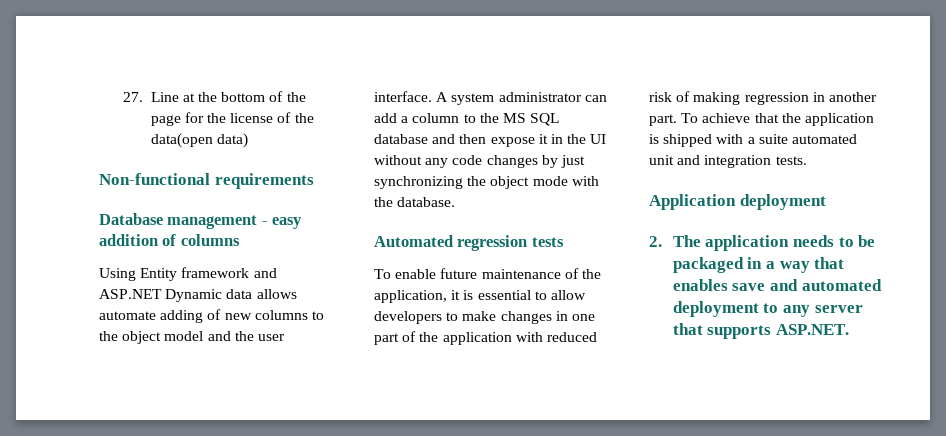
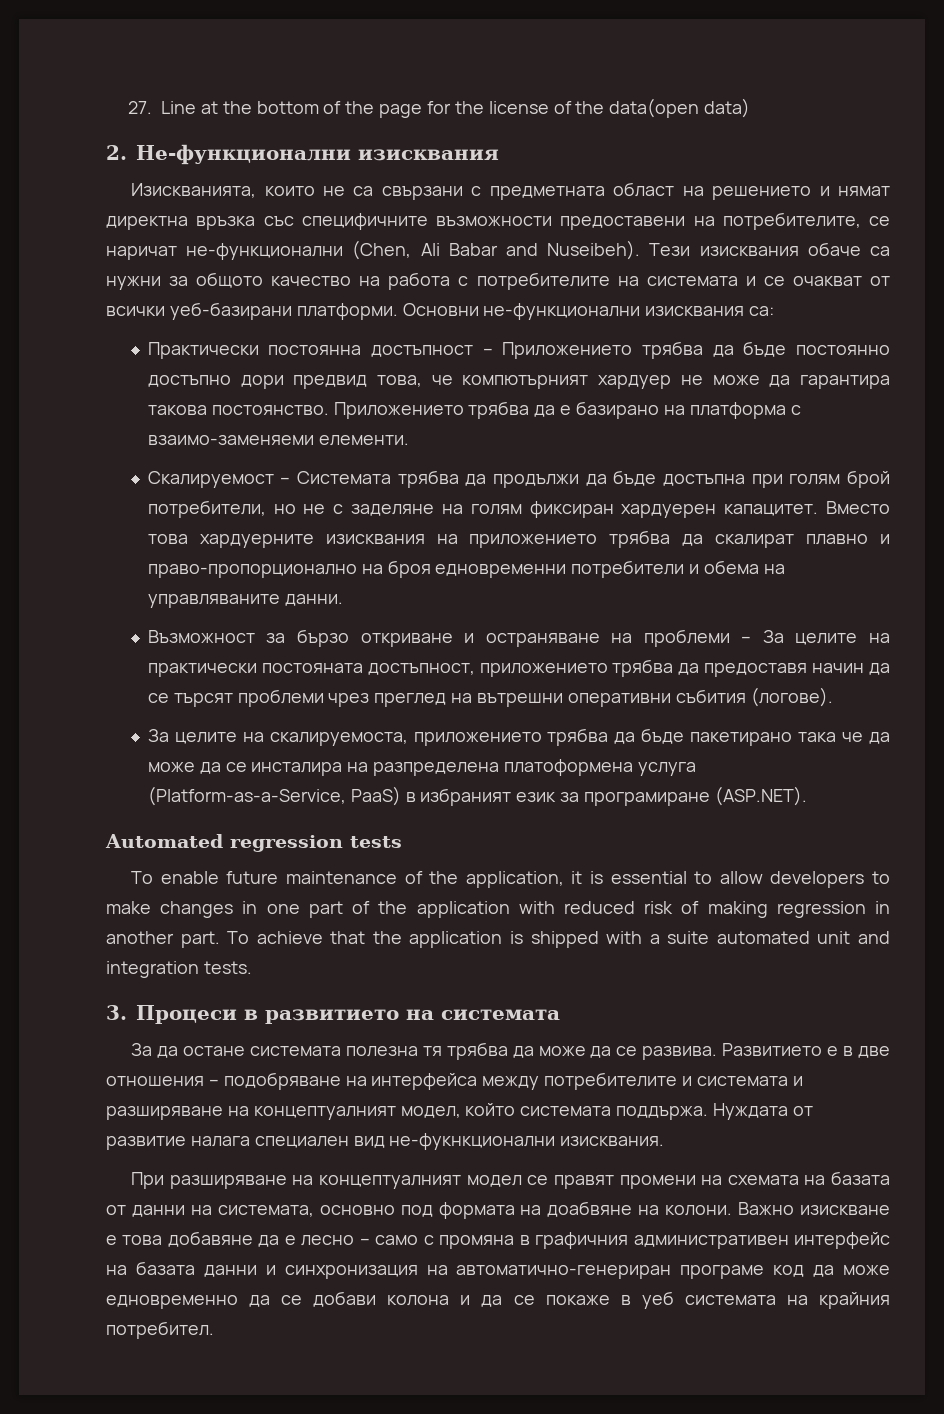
[99,173,314,189] [99,213,303,229] [99,234,240,246] [99,267,277,281] [99,289,297,302] [99,309,324,323] [99,331,285,344] [374,91,607,105] [374,113,560,126] [374,134,607,147] [374,155,585,168] [374,176,599,189] [374,197,456,207] Non-functional requirements // Database management - easy addition of columns // Using Entity framework and ASP.NET Dynamic data allows automate adding of new columns to the object model and the user interface. A system administrator can add a column to the MS SQL database and then expose it in the UI without any code changes by just synchronizing the object mode with the database. -> [106,144,499,165] [131,182,890,200] [106,212,890,230] [106,240,891,260] [106,272,891,290] [106,302,775,320] [147,341,890,359] [147,375,890,389] [147,401,801,419] [147,435,409,446] [147,470,891,488] [147,500,890,518] [147,530,890,548] [147,560,785,578] [147,594,343,608] [147,629,891,647] [147,659,891,677] [147,687,833,707] [147,728,891,746] [147,759,696,776] [147,786,807,806] 2. Не-функционални изисквания // Изискванията, които не са свързани с предметната област на решението и нямат директна връзка със специфичните възможности предоставени на потребителите, се наричат не-функционални (Chen, Ali Babar and Nuseibeh). Тези изисквания обаче са нужни за общото качество на работа с потребителите на системата и се очакват от всички уеб-базирани платформи. Основни не-функционални изисквания са: // Практически постоянна достъпност – Приложението трябва да бъде постоянно достъпно дори предвид това, че компютърният хардуер не може да гарантира такова постоянство. Приложението трябва да е базирано на платформа с взаимо-заменяеми елементи. // Скалируемост – Системата трябва да продължи да бъде достъпна при голям брой потребители, но не с заделяне на голям фиксиран хардуерен капацитет. Вместо това хардуерните изисквания на приложението трябва да скалират плавно и право-пропорционално на броя едновременни потребители и обема на управляваните данни. // Възможност за бързо откриване и остраняване на проблеми – За целите на практически постояната достъпност, приложението трябва да предоставя начин да се търсят проблеми чрез преглед на вътрешни оперативни събития (логове). // За целите на скалируемоста, приложението трябва да бъде пакетирано така че да може да се инсталира на разпределена платоформена услуга (Platform-as-a-Service, PaaS) в избраният език за програмиране (ASP.NET).
[649,194,826,210] [649,235,876,251] [672,257,845,273] [672,279,882,291] [672,301,863,317] [672,323,850,339] Application deployment // 2. The application needs to be packaged in a way that enables save and automated deployment to any server that supports ASP.NET. -> [106,1005,560,1024] [131,1042,890,1060] [106,1072,803,1090] [106,1103,813,1120] [106,1133,665,1150] [131,1171,891,1189] [106,1201,890,1219] [106,1231,890,1249] [106,1261,890,1279] [106,1291,891,1309] [106,1321,214,1339] 3. Процеси в развитието на системата // За да остане системата полезна тя трябва да може да се развива. Развитието е в две отношения – подобряване на интерфейса между потребителите и системата и разширяване на концептуалният модел, който системата поддържа. Нуждата от развитие налага специален вид не-фукнкционални изисквания. // При разширяване на концептуалният модел се правят промени на схемата на базата от данни на системата, основно под формата на доабвяне на колони. Важно изискване е това добавяне да е лесно – само с промяна в графичния административен интерфейс на базата данни и синхронизация на автоматично-генериран програме код да може едновременно да се добави колона и да се покаже в уеб системата на крайния потребител.

